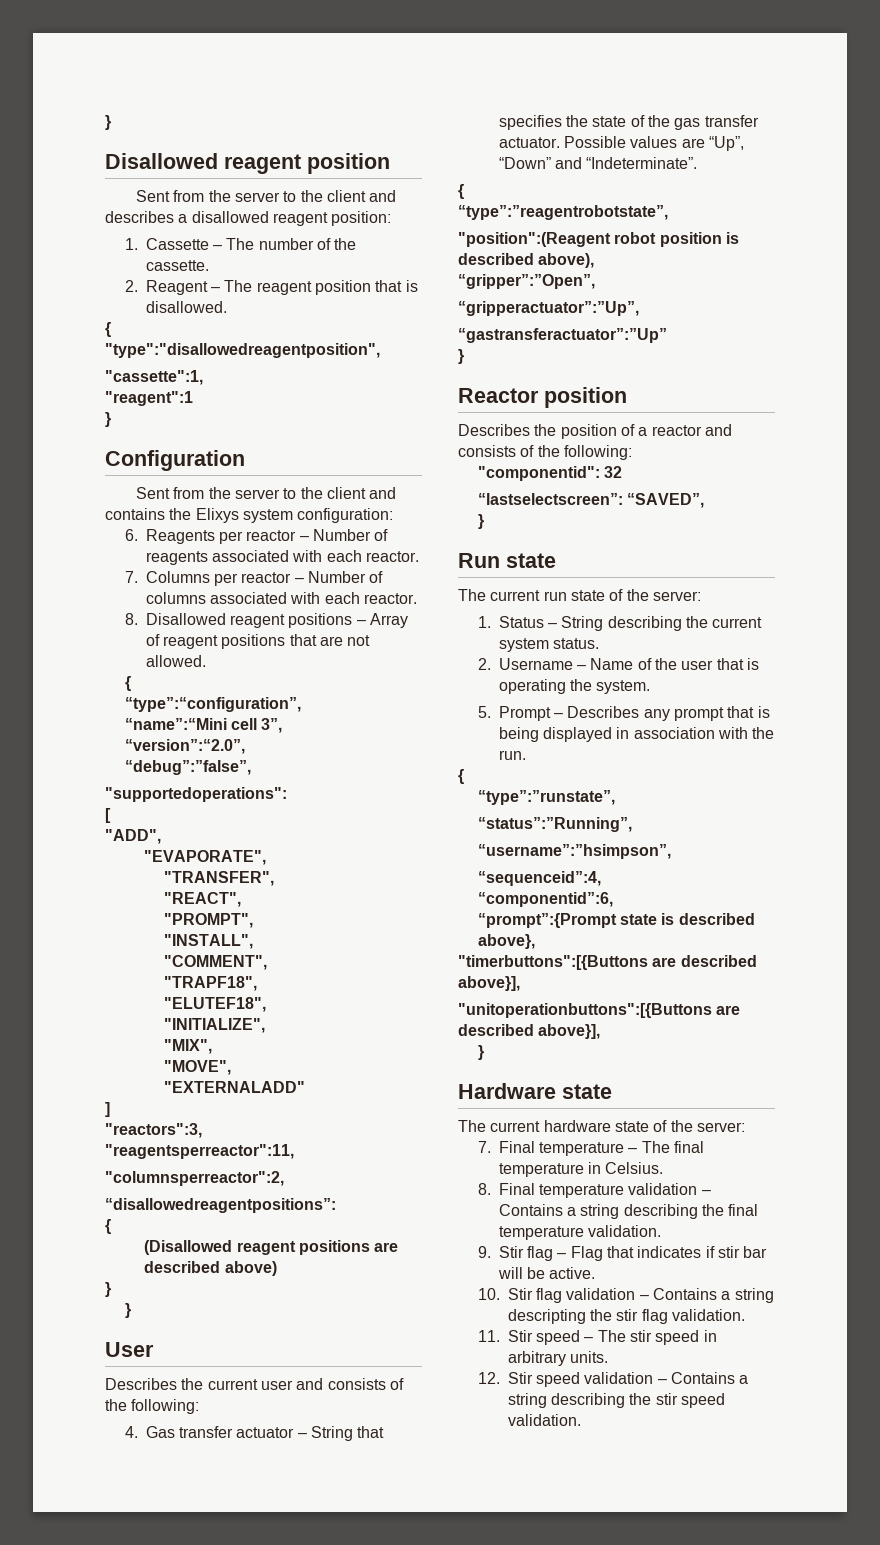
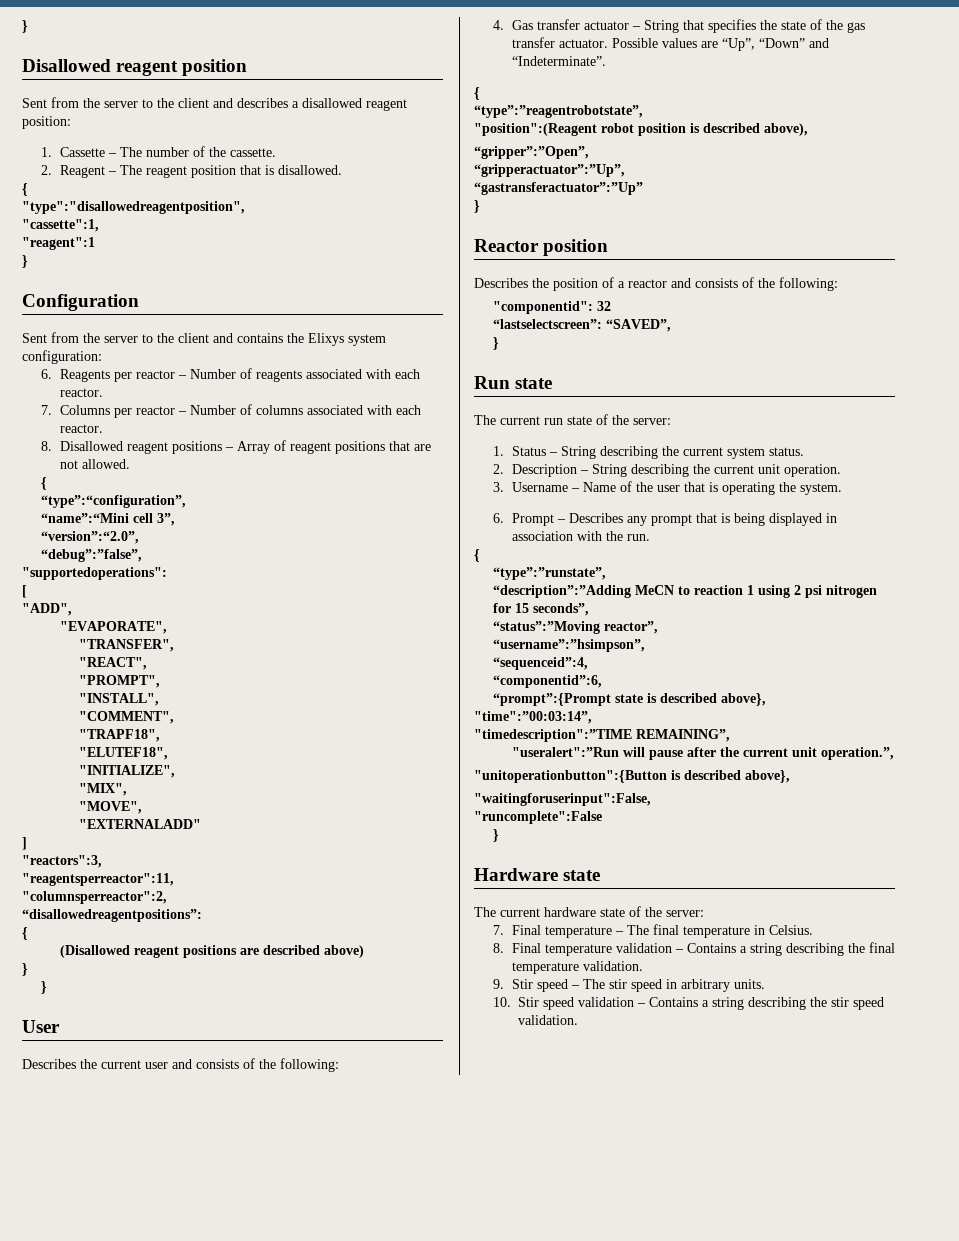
(491, 664) none -> [511,464,841,477] [492,482,504,492] Description – String describing the current unit operation. // 3.
[477,706,491,718] 5. -> [492,513,504,523] 6.
[477,817,632,832] “status”:”Running”, -> [492,585,877,598] [492,603,589,616] [492,621,658,634] “description”:”Adding MeCN to reaction 1 using 2 psi nitrogen for 15 seconds”, // “status”:”Moving reactor”,
[458,955,757,970] [458,976,520,991] [458,1003,741,1018] [458,1024,601,1039] "timerbuttons":[{Buttons are described above}], // "unitoperationbuttons":[{Buttons are described above}], -> [474,711,592,724] [474,729,730,742] [511,747,894,760] [474,770,790,783] [474,793,651,806] [474,811,602,824] "time":”00:03:14”, // "timedescription":”TIME REMAINING”, // "useralert":”Run will pause after the current unit operation.”, // "unitoperationbutton":{Button is described above}, // "waitingforuserinput":False, // "runcomplete":False
[526,1246,768,1261] [497,1267,596,1279] [477,1288,774,1303] [507,1309,745,1324] [477,1330,533,1342] flag – Flag that indicates if stir bar will be active. // 10. Stir flag validation – Contains a string descripting the stir flag validation. // 11. Stir -> (533, 984) none
[477,1372,500,1384] 12. -> [492,997,511,1007] 10.

